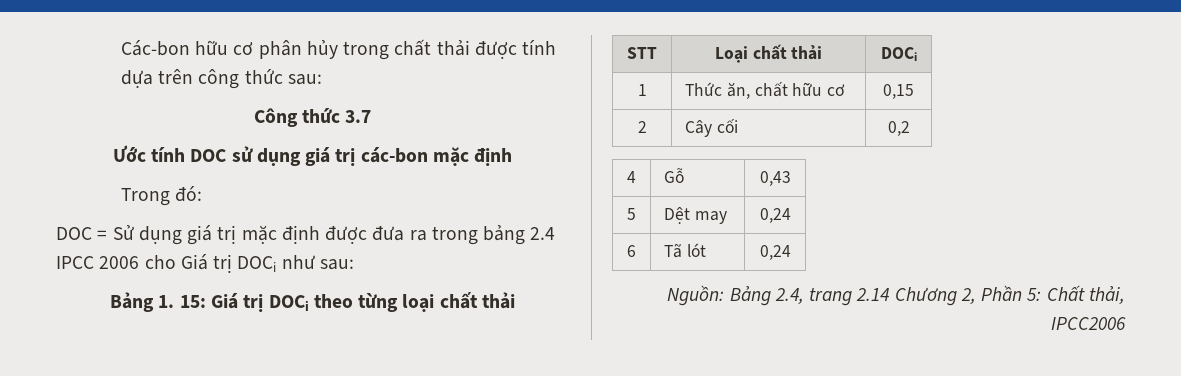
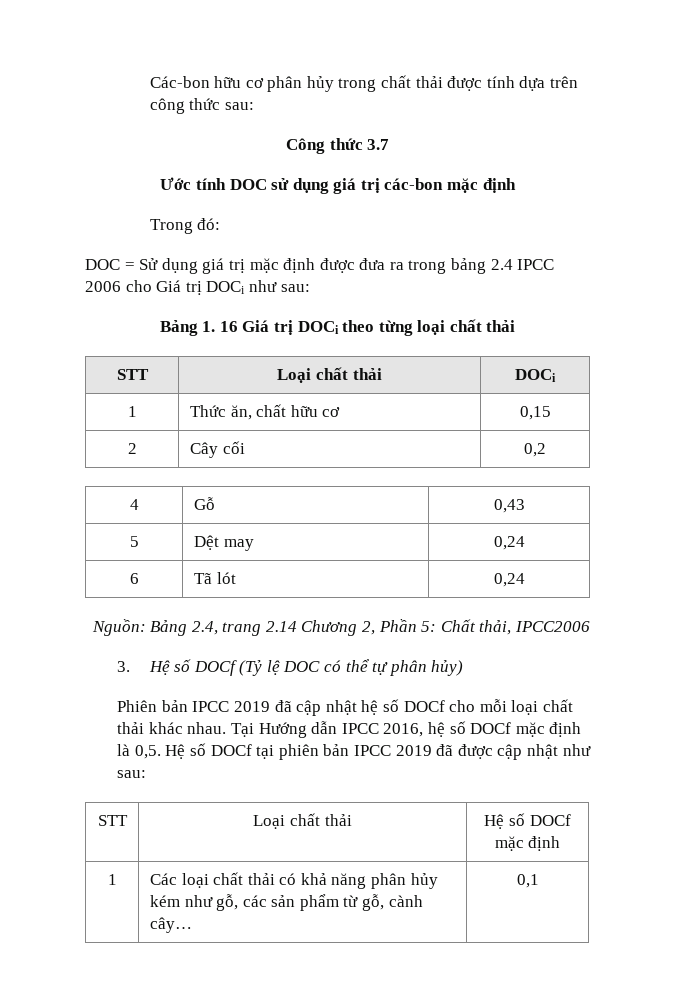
[179,295,206,308] 15: -> [219,321,238,332] 16
(1126, 323) none -> [117,659,464,676] [117,699,573,716] [117,721,582,738] [117,743,591,760] [117,770,147,778] [97,815,128,826] [253,813,352,829] [484,813,571,829] [494,836,561,851] [107,874,117,885] [149,872,438,889] [149,894,423,911] [149,917,192,933] [516,874,539,888] // 3. Hệ số DOCf (Tỷ lệ DOC có thể tự phân hủy) // Phiên bản IPCC 2019 đã cập nhật hệ số DOCf cho mỗi loại chất thải khác nhau. Tại Hướng dẫn IPCC 2016, hệ số DOCf mặc định là 0,5. Hệ số DOCf tại phiên bản IPCC 2019 đã được cập nhật như sau: // STT | Loại chất thải | Hệ số DOCf mặc định // 1 | Các loại chất thải có khả năng phân hủy kém như gỗ, các sản phẩm từ gỗ, cành cây… | 0,1

